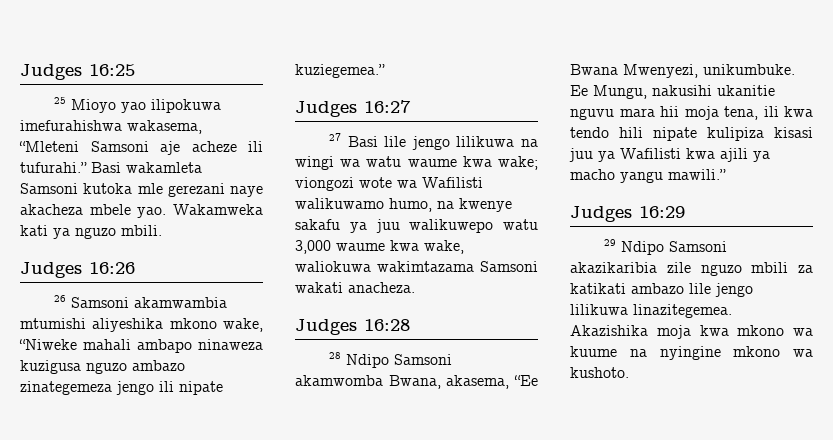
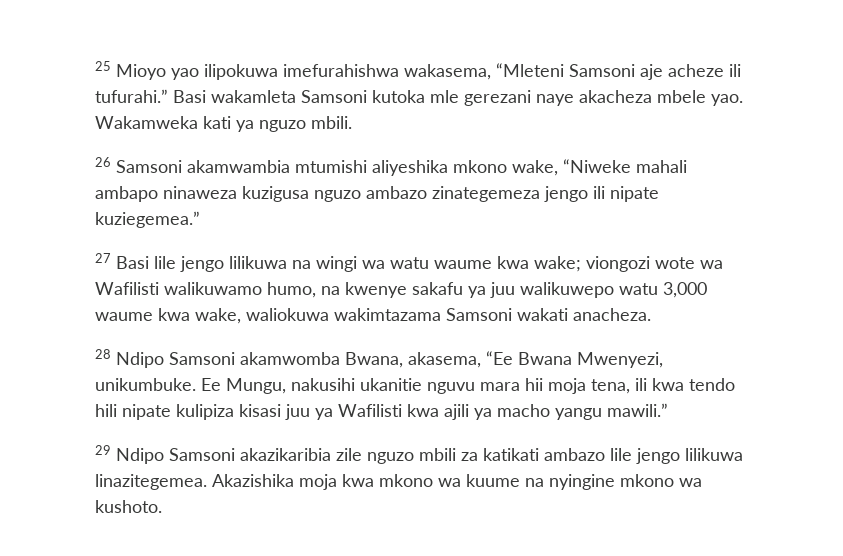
[20,64,135,80] Judges 16:25 // -> (95, 66) none
[20,262,135,278] // Judges 16:26 -> (352, 122) none
[295,100,411,117] // Judges 16:27 -> (200, 219) none
[295,319,410,335] // Judges 16:28 -> (651, 314) none
[570,206,685,222] // Judges 16:29 -> (668, 410) none

